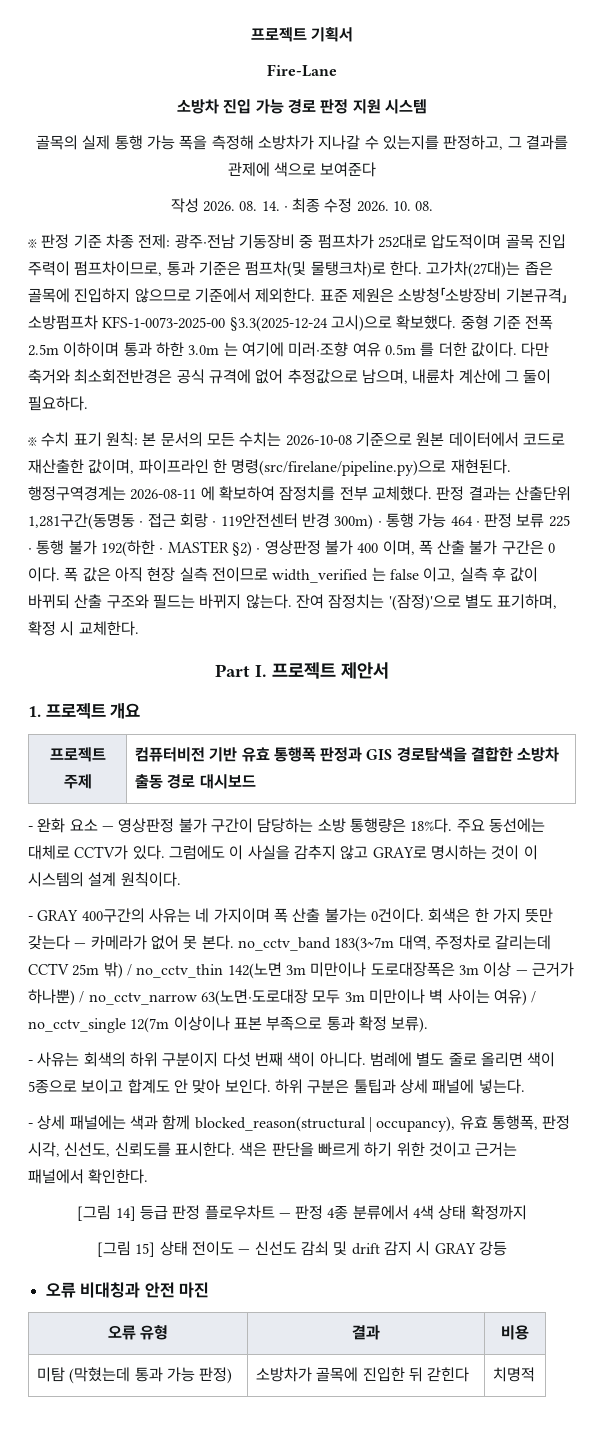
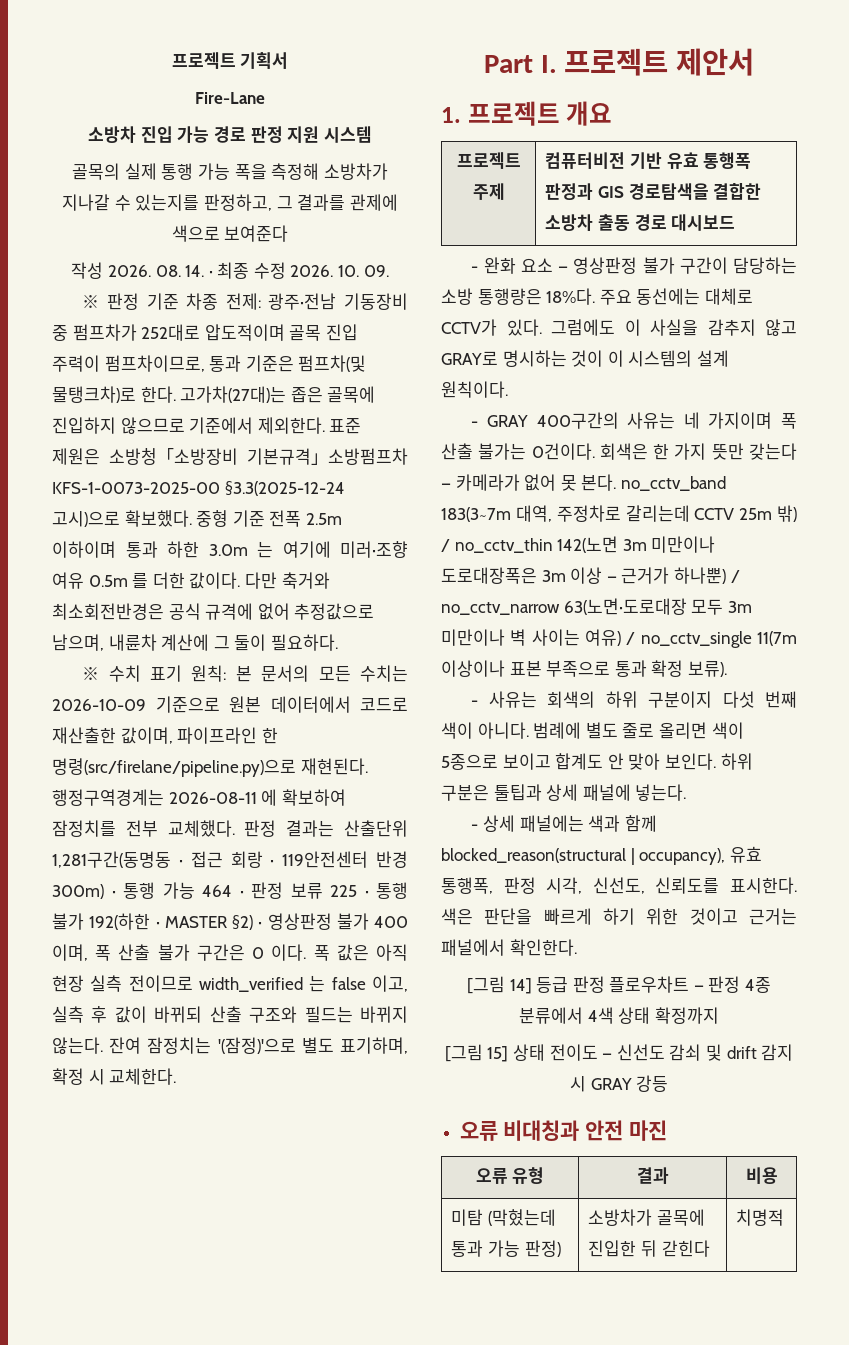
[415,201,434,211] 08. -> [363,265,389,277] 09.
[285,435,352,446] 2026-10-08 -> [52,699,146,711] 2026-10-09
[130,1017,170,1033] 12(7m -> [757,631,797,646] 11(7m

